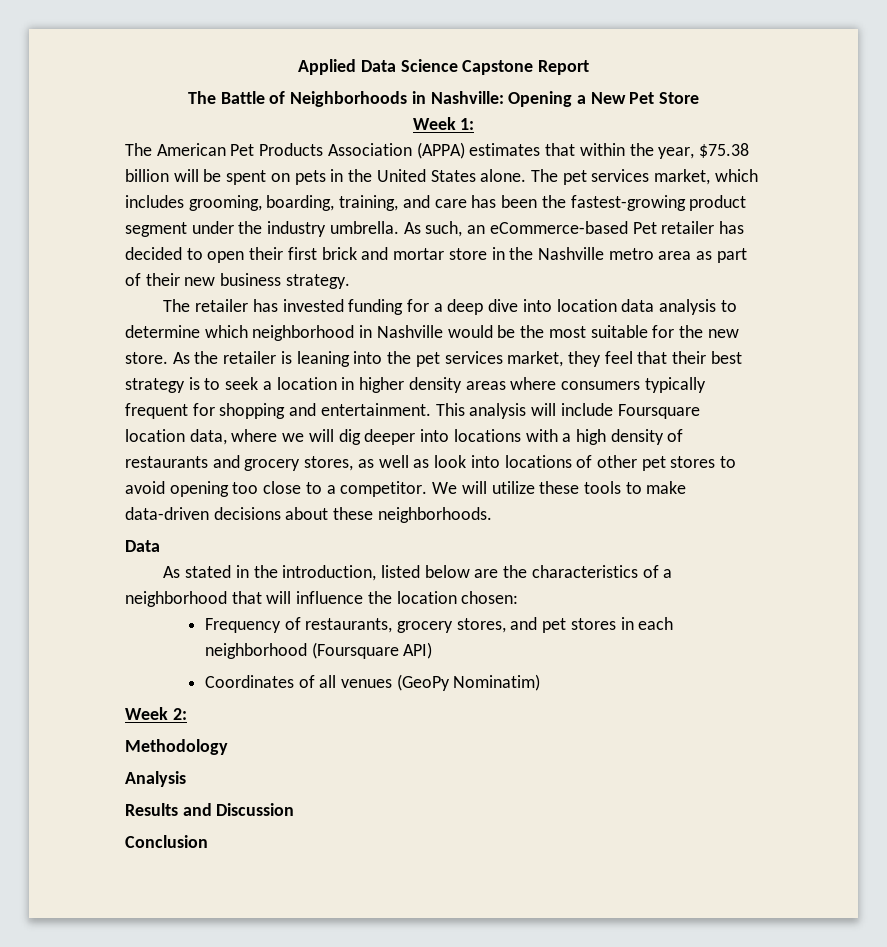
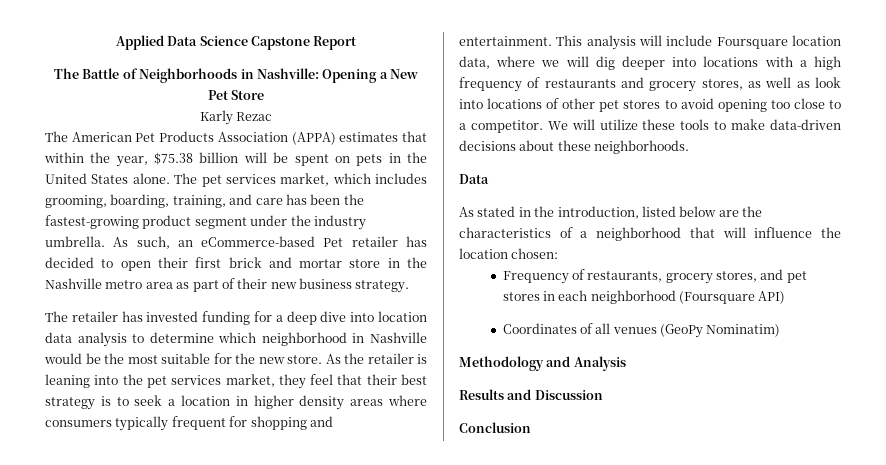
[412,117,475,130] Week 1: -> [199,110,273,125] Karly Rezac
[610,429,664,445] density -> [459,77,522,92] frequency
[125,707,187,720] // Week 2: -> (781, 330) none
(228, 747) // -> [546,356,571,367] and

